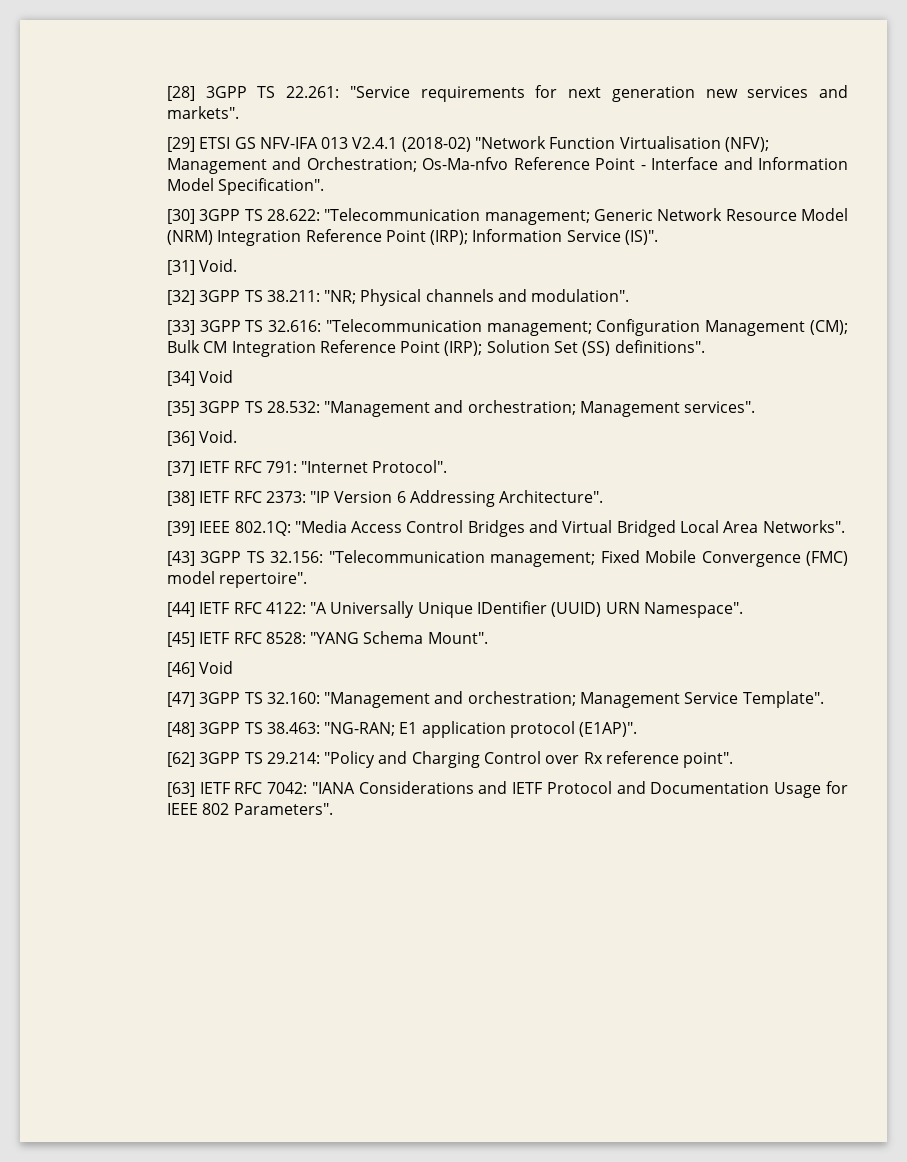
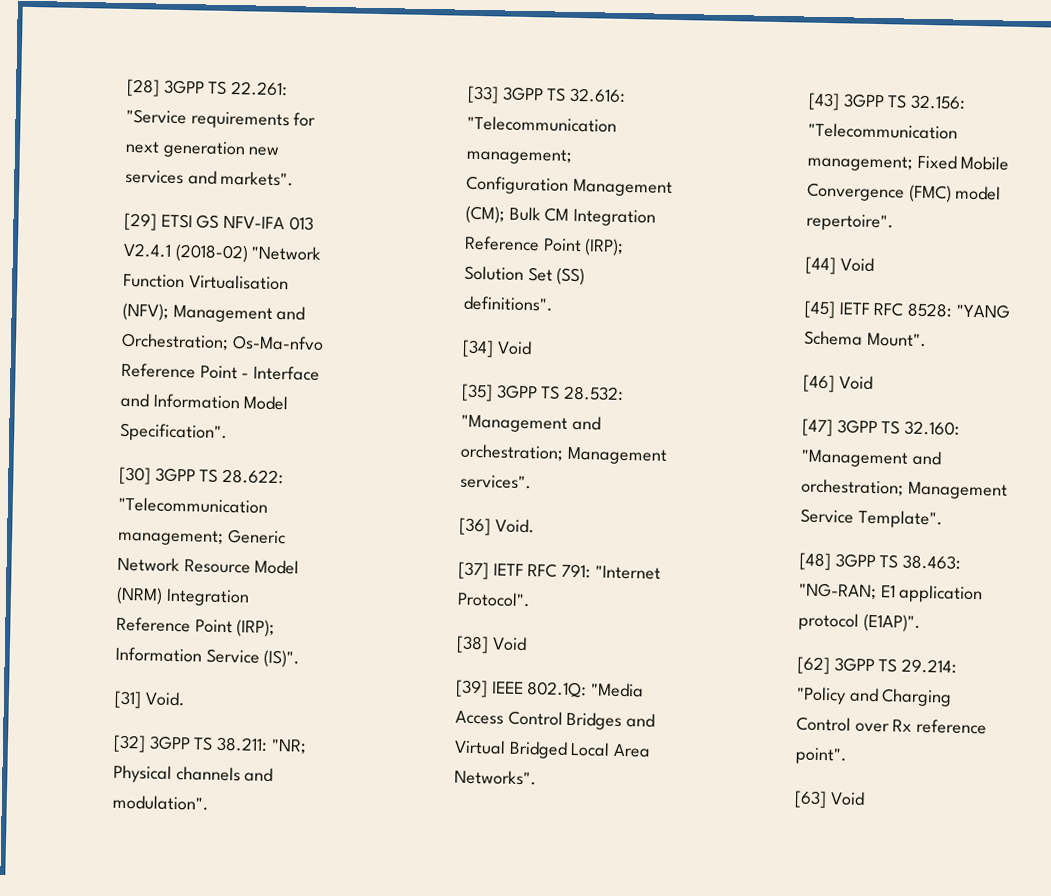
[199,490,604,507] IETF RFC 2373: "IP Version 6 Addressing Architecture". -> [491,636,527,652] Void
[199,601,744,618] IETF RFC 4122: "A Universally Unique IDentifier (UUID) URN Namespace". -> [839,257,874,272] Void
[199,781,849,798] [166,803,333,815] IETF RFC 7042: "IANA Considerations and IETF Protocol and Documentation Usage for IEEE 802 Parameters". -> [829,791,865,806] Void

